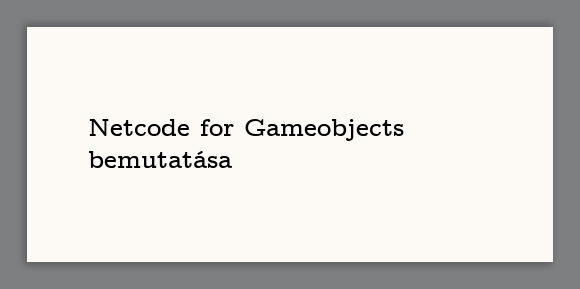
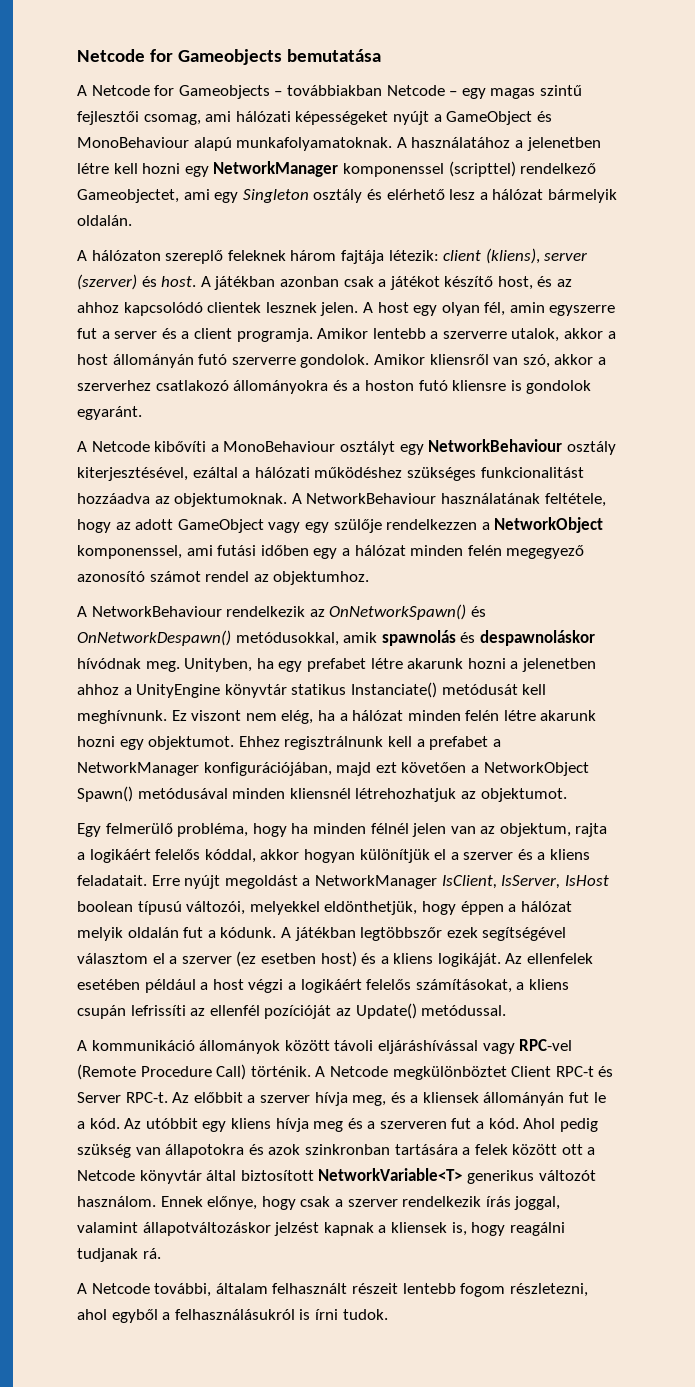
(232, 159) none -> [77,85,582,99] [77,111,552,125] [77,137,601,151] [77,161,597,177] [77,189,617,203] [77,215,132,226] [77,248,588,264] [77,274,573,290] [77,302,616,316] [77,328,616,342] [77,354,606,368] [77,380,592,394] [77,406,142,420] [77,439,616,455] [77,467,584,481] [77,493,606,507] [77,517,604,533] [77,545,585,559] [77,571,370,585] [77,604,486,620] [77,630,595,646] [77,658,596,672] [77,682,547,698] [77,710,597,724] [77,736,501,750] [77,762,589,776] [77,786,567,802] [77,823,608,837] [77,849,591,863] [77,875,609,889] [77,901,572,915] [77,927,567,941] [77,951,594,967] [77,979,569,993] [77,1003,507,1019] [77,1039,573,1054] [77,1064,614,1080] [77,1092,606,1106] [77,1118,598,1132] [77,1144,596,1158] [77,1168,596,1184] [77,1196,561,1210] [77,1222,565,1236] [77,1248,161,1262] [77,1283,588,1297] [77,1309,388,1323] // A Netcode for Gameobjects – továbbiakban Netcode – egy magas szintű fejlesztői csomag, ami hálózati képességeket nyújt a GameObject és MonoBehaviour alapú munkafolyamatoknak. A használatához a jelenetben létre kell hozni egy NetworkManager komponenssel (scripttel) rendelkező Gameobjectet, ami egy Singleton osztály és elérhető lesz a hálózat bármelyik oldalán. // A hálózaton szereplő feleknek három fajtája létezik: client (kliens), server (szerver) és host. A játékban azonban csak a játékot készítő host, és az ahhoz kapcsolódó clientek lesznek jelen. A host egy olyan fél, amin egyszerre fut a server és a client programja. Amikor lentebb a szerverre utalok, akkor a host állományán futó szerverre gondolok. Amikor kliensről van szó, akkor a szerverhez csatlakozó állományokra és a hoston futó kliensre is gondolok egyaránt. // A Netcode kibővíti a MonoBehaviour osztályt egy NetworkBehaviour osztály kiterjesztésével, ezáltal a hálózati működéshez szükséges funkcionalitást hozzáadva az objektumoknak. A NetworkBehaviour használatának feltétele, hogy az adott GameObject vagy egy szülője rendelkezzen a NetworkObject komponenssel, ami futási időben egy a hálózat minden felén megegyező azonosító számot rendel az objektumhoz. // A NetworkBehaviour rendelkezik az OnNetworkSpawn() és OnNetworkDespawn() metódusokkal, amik spawnolás és despawnoláskor hívódnak meg. Unityben, ha egy prefabet létre akarunk hozni a jelenetben ahhoz a UnityEngine könyvtár statikus Instanciate() metódusát kell meghívnunk. Ez viszont nem elég, ha a hálózat minden felén létre akarunk hozni egy objektumot. Ehhez regisztrálnunk kell a prefabet a NetworkManager konfigurációjában, majd ezt követően a NetworkObject Spawn() metódusával minden kliensnél létrehozhatjuk az objektumot. // Egy felmerülő probléma, hogy ha minden félnél jelen van az objektum, rajta a logikáért felelős kóddal, akkor hogyan különítjük el a szerver és a kliens feladatait. Erre nyújt megoldást a NetworkManager IsClient, IsServer, IsHost boolean típusú változói, melyekkel eldönthetjük, hogy éppen a hálózat melyik oldalán fut a kódunk. A játékban legtöbbszőr ezek segítségével választom el a szerver (ez esetben host) és a kliens logikáját. Az ellenfelek esetében például a host végzi a logikáért felelős számításokat, a kliens csupán lefrissíti az ellenfél pozícióját az Update() metódussal. // A kommunikáció állományok között távoli eljáráshívással vagy RPC-vel (Remote Procedure Call) történik. A Netcode megkülönböztet Client RPC-t és Server RPC-t. Az előbbit a szerver hívja meg, és a kliensek állományán fut le a kód. Az utóbbit egy kliens hívja meg és a szerveren fut a kód. Ahol pedig szükség van állapotokra és azok szinkronban tartására a felek között ott a Netcode könyvtár által biztosított NetworkVariable<T> generikus változót használom. Ennek előnye, hogy csak a szerver rendelkezik írás joggal, valamint állapotváltozáskor jelzést kapnak a kliensek is, hogy reagálni tudjanak rá. // A Netcode további, általam felhasznált részeit lentebb fogom részletezni, ahol egyből a felhasználásukról is írni tudok.

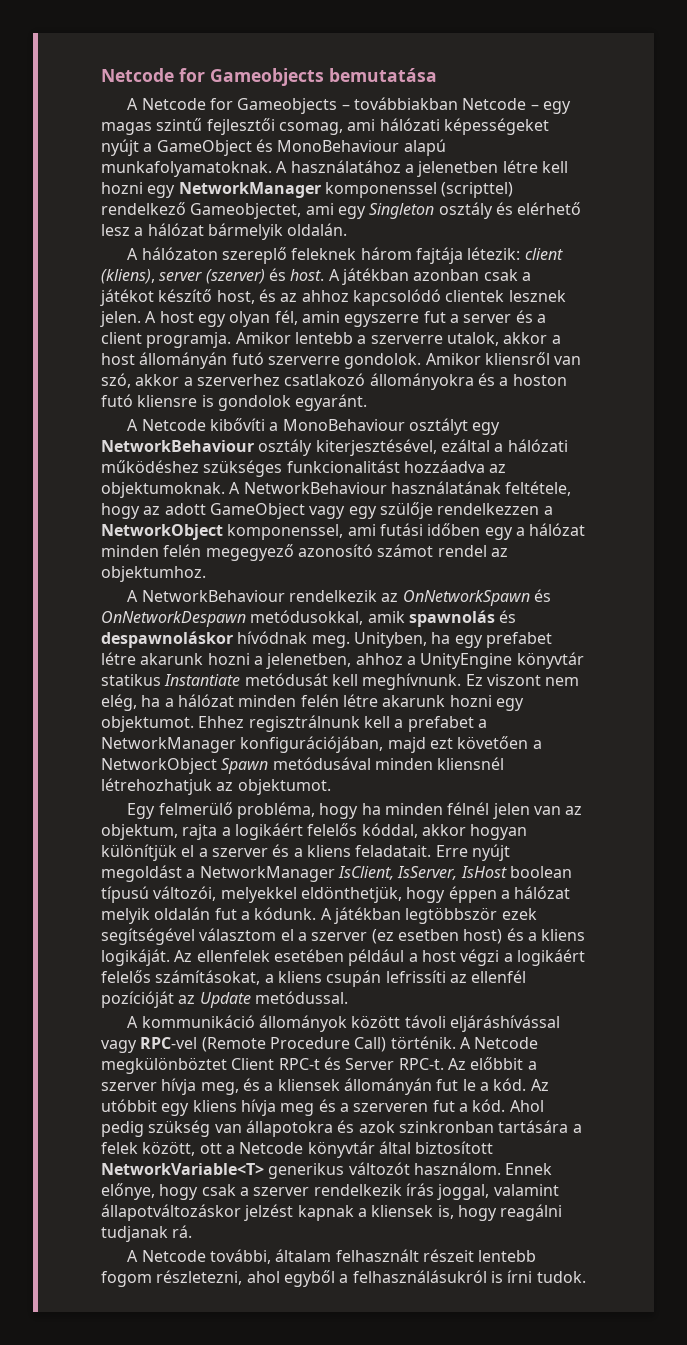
[329,604,486,620] [77,630,231,646] OnNetworkSpawn() és OnNetworkDespawn() -> [402,589,552,606] [101,611,246,627] OnNetworkSpawn és OnNetworkDespawn
[521,658,596,672] jelenetben -> [266,653,352,669] jelenetben,
[350,682,437,698] Instanciate() -> [164,674,241,686] Instantiate
[77,786,133,802] Spawn() -> [221,758,269,774] Spawn
[360,927,443,941] legtöbbszőr -> [405,907,498,924] legtöbbször
[355,1003,417,1019] Update() -> [199,992,251,1008] Update
[512,1144,558,1155] között -> [142,1141,196,1156] között,

